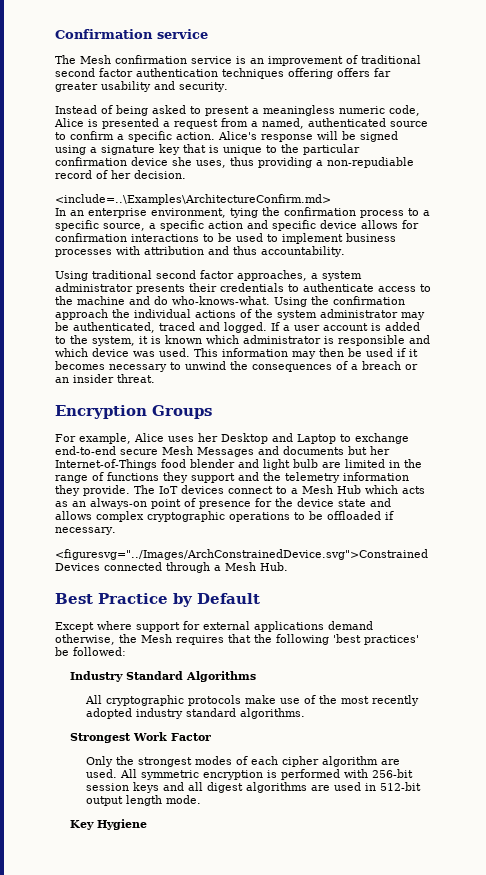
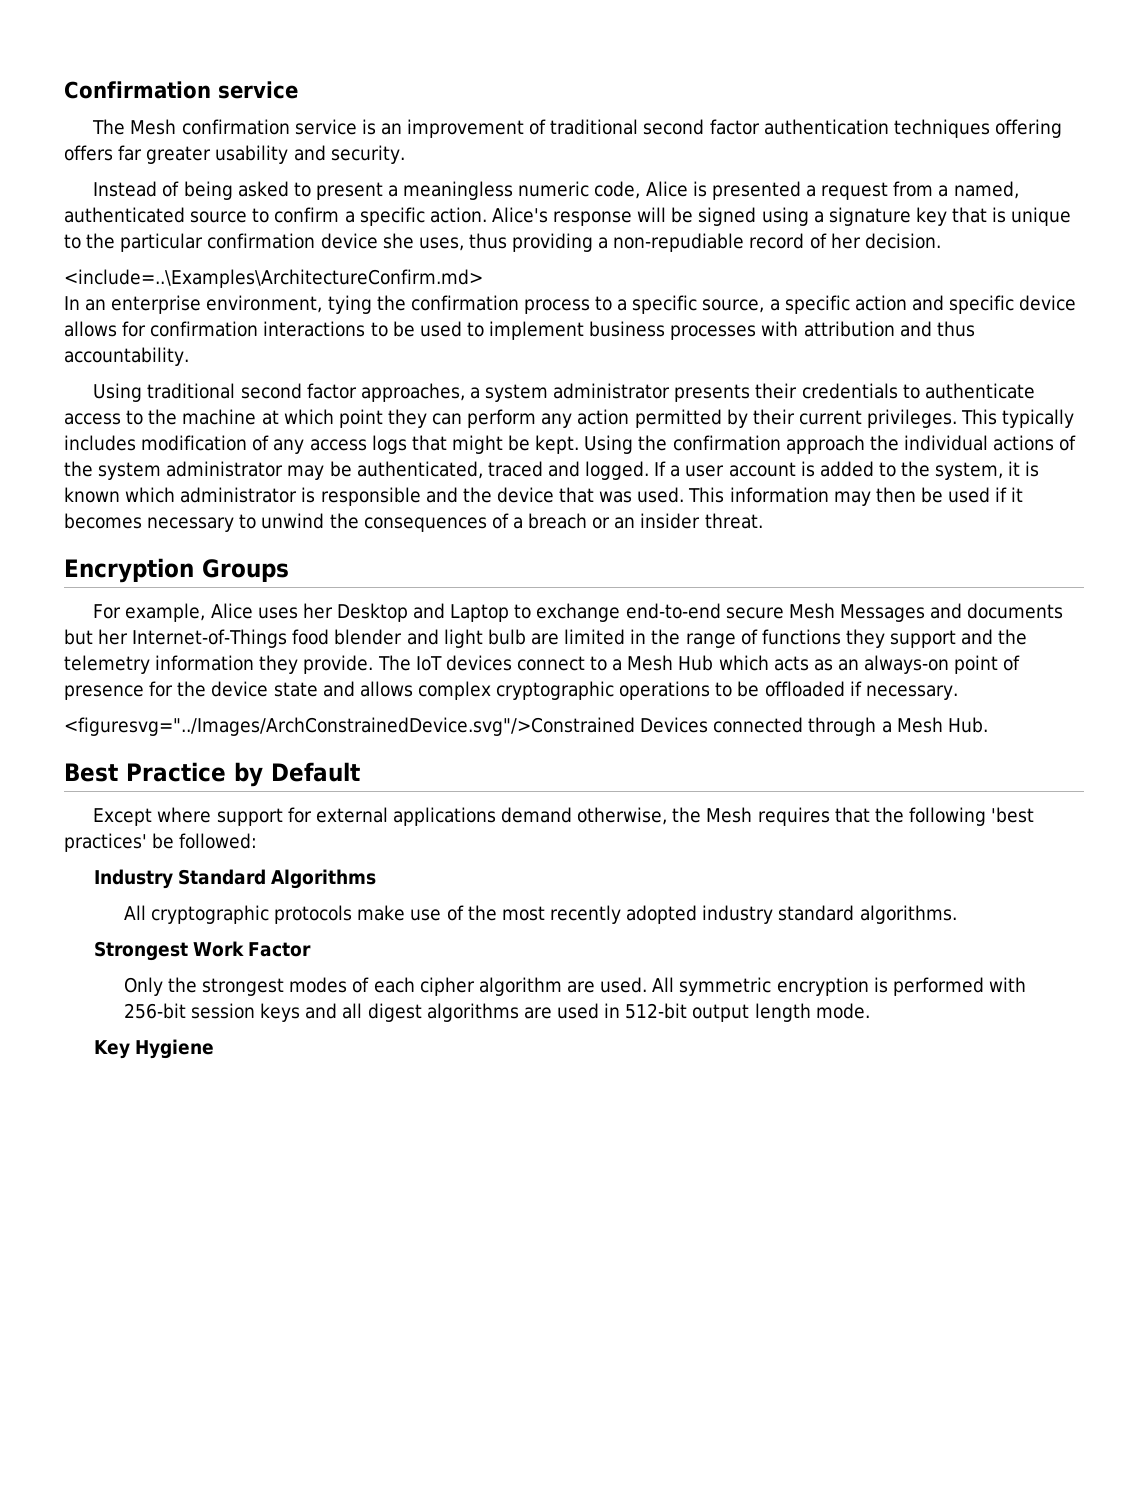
[129,296,270,305] and do who-knows-what. -> [261,409,1075,428] [64,435,580,454] at which point they can perform any action permitted by their current privileges. This typically includes modification of any access logs that might be kept.
[55,348,129,357] which device -> [462,487,595,503] the device that
[55,549,428,560] <figuresvg="../Images/ArchConstrainedDevice.svg">Constrained -> [64,717,635,736] <figuresvg="../Images/ArchConstrainedDevice.svg"/>Constrained

